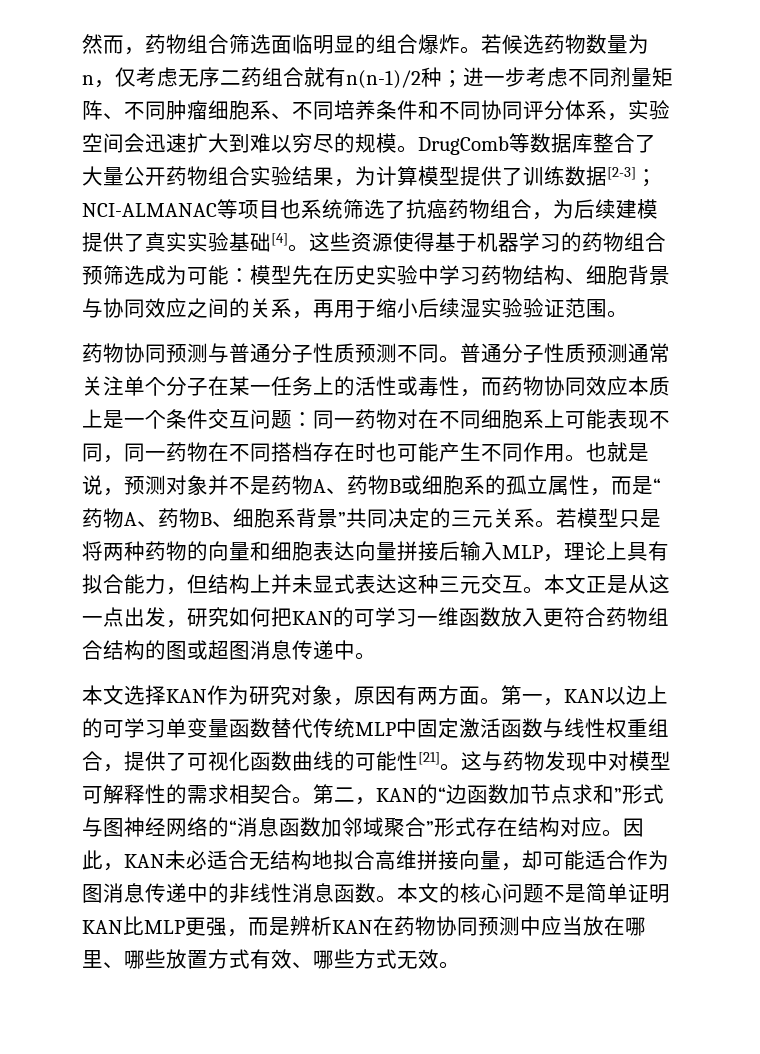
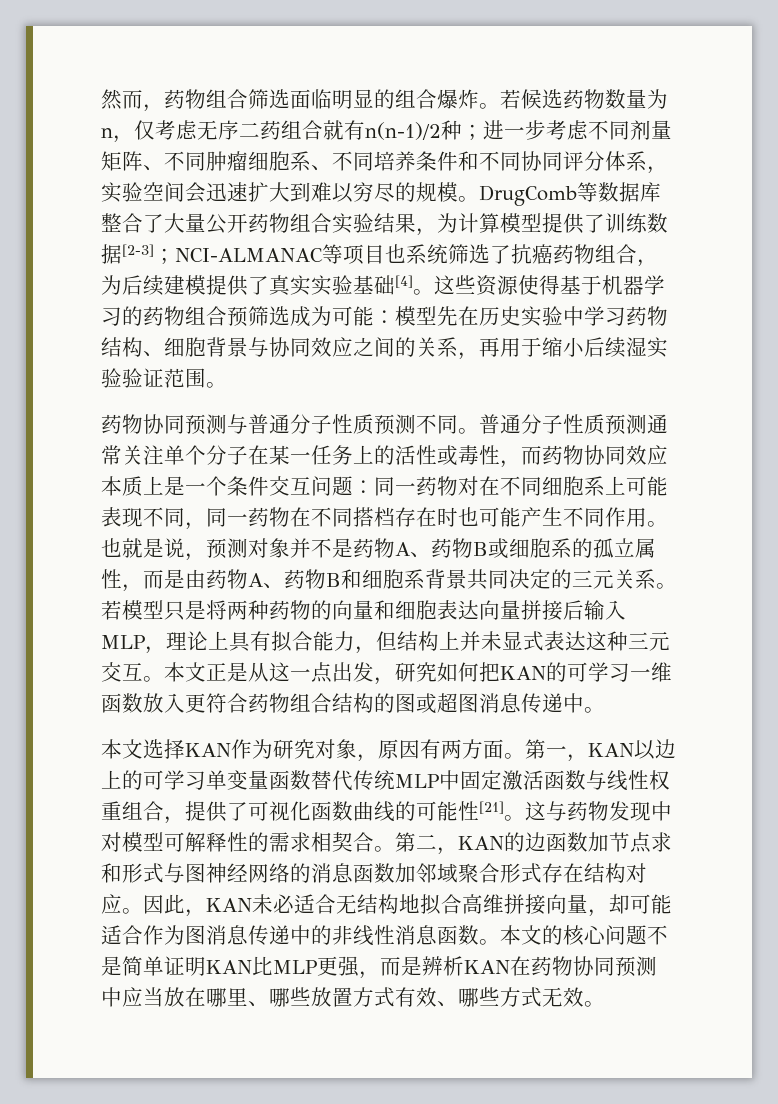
[653,478,661,493] [82,508,233,528] “药物A、药物B、 -> [185,569,362,589] 由药物A、药物B和
[338,512,346,526] ” -> (467, 579) none
[438,787,446,802] “ -> (525, 842) none
[614,788,622,802] ” -> (122, 873) none
[229,820,237,835] “ -> (311, 873) none
[426,821,434,835] ” -> (500, 873) none

